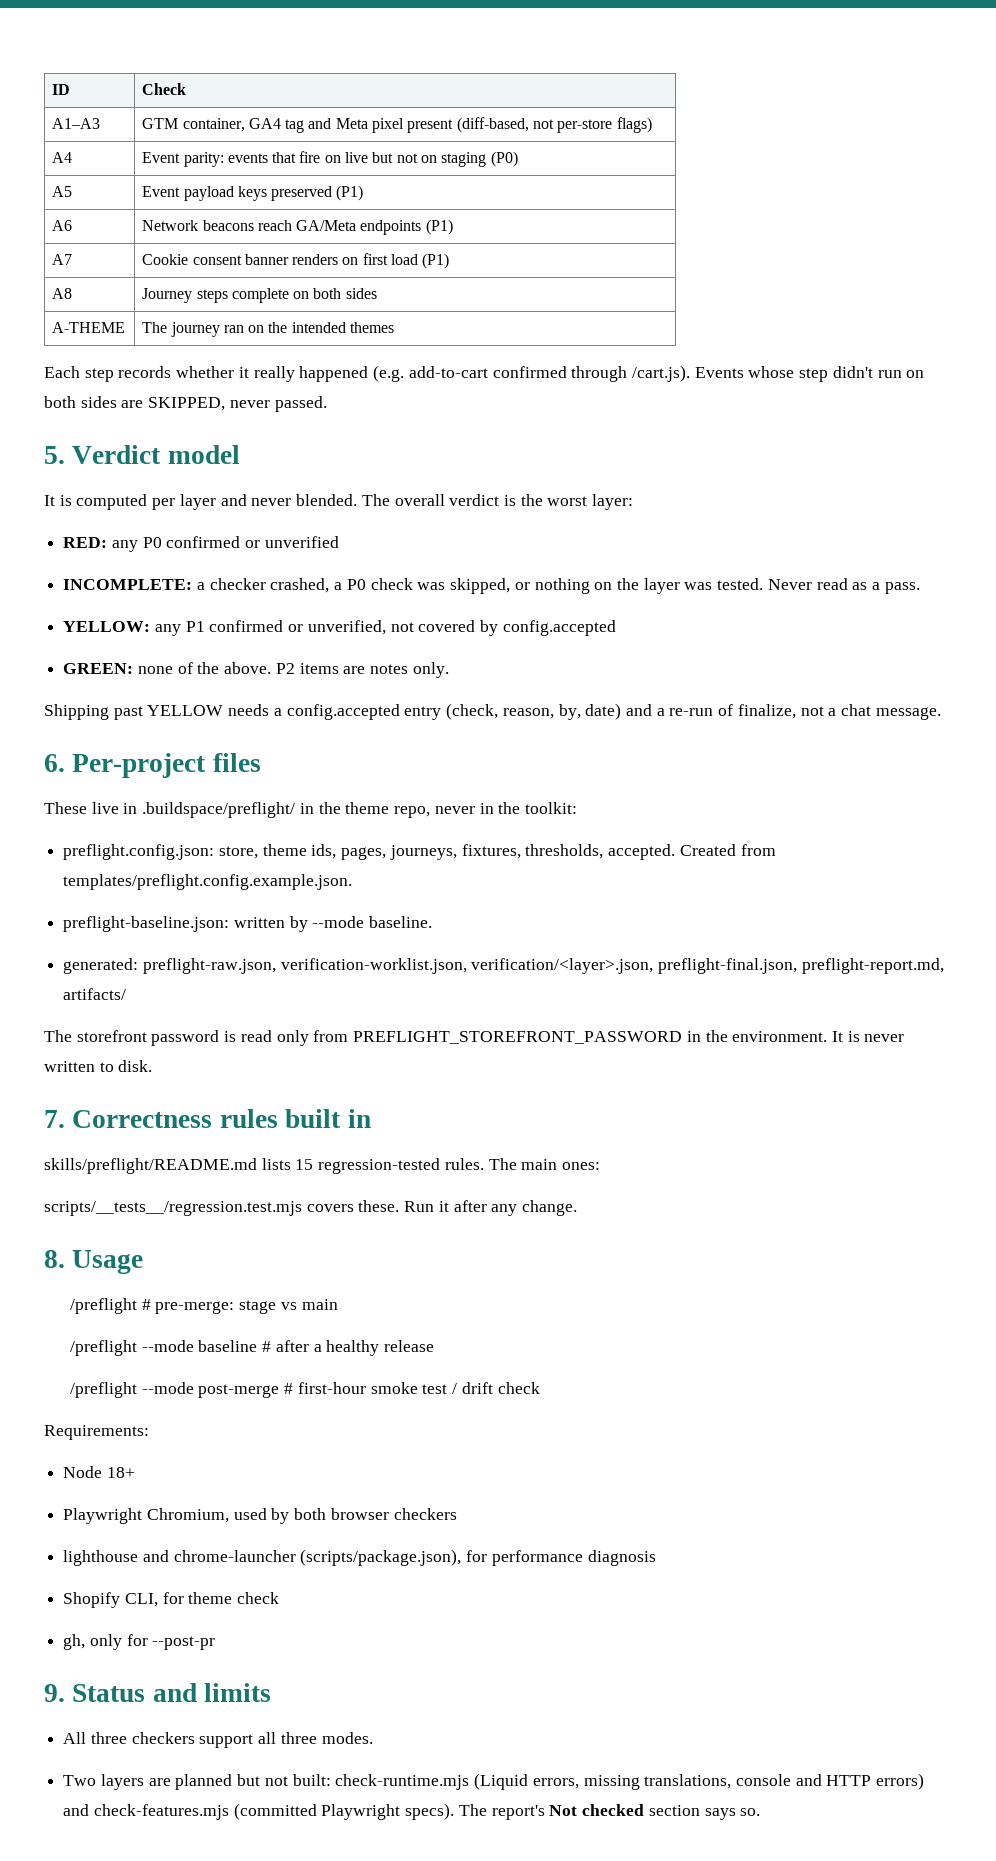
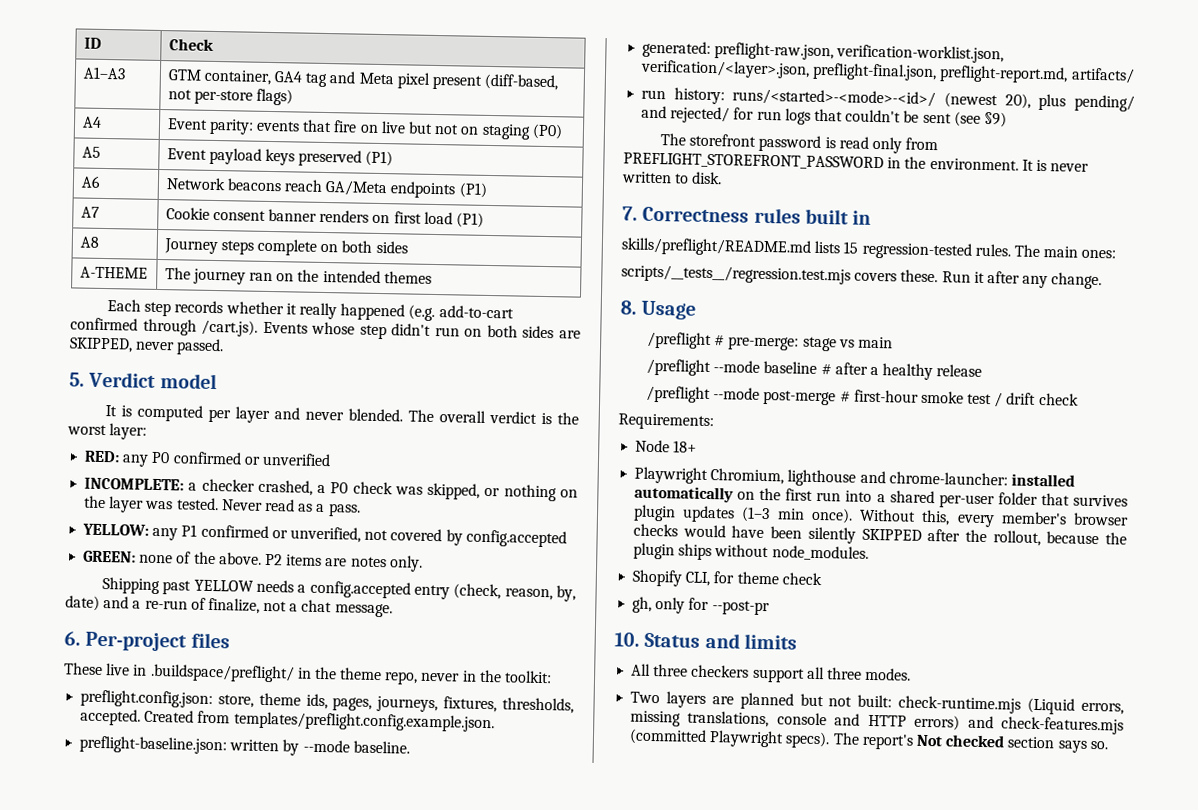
(127, 994) none -> [641,87,1135,112] [641,105,1007,128] // run history: runs/<started>-<mode>-<id>/ (newest 20), plus pending/ and rejected/ for run logs that couldn't be sent (see §9)
[233,1508,457,1524] [63,1549,656,1566] used by both browser checkers // lighthouse and chrome-launcher (scripts/package.json), for performance diagnosis -> [787,469,1075,487] [634,485,1128,509] [633,504,1129,528] [633,523,1127,547] [633,542,869,561] lighthouse and chrome-launcher: installed automatically on the first run into a shared per-user folder that survives plugin updates (1–3 min once). Without this, every member's browser checks would have been silently SKIPPED after the rollout, because the plugin ships without node_modules.
[44,1684,65,1702] 9. -> [614,632,640,647] 10.

